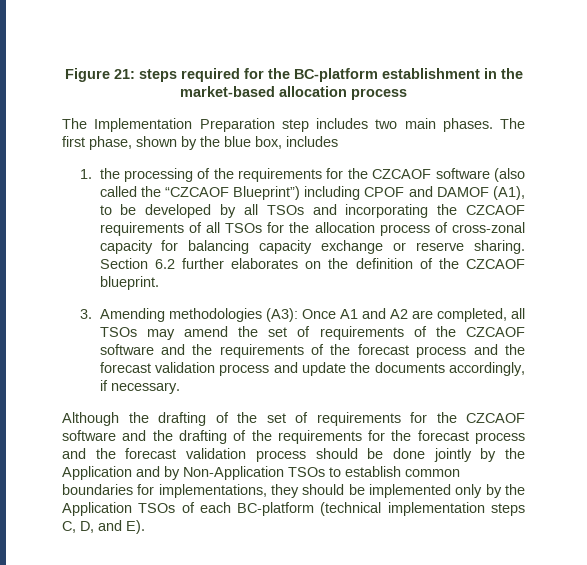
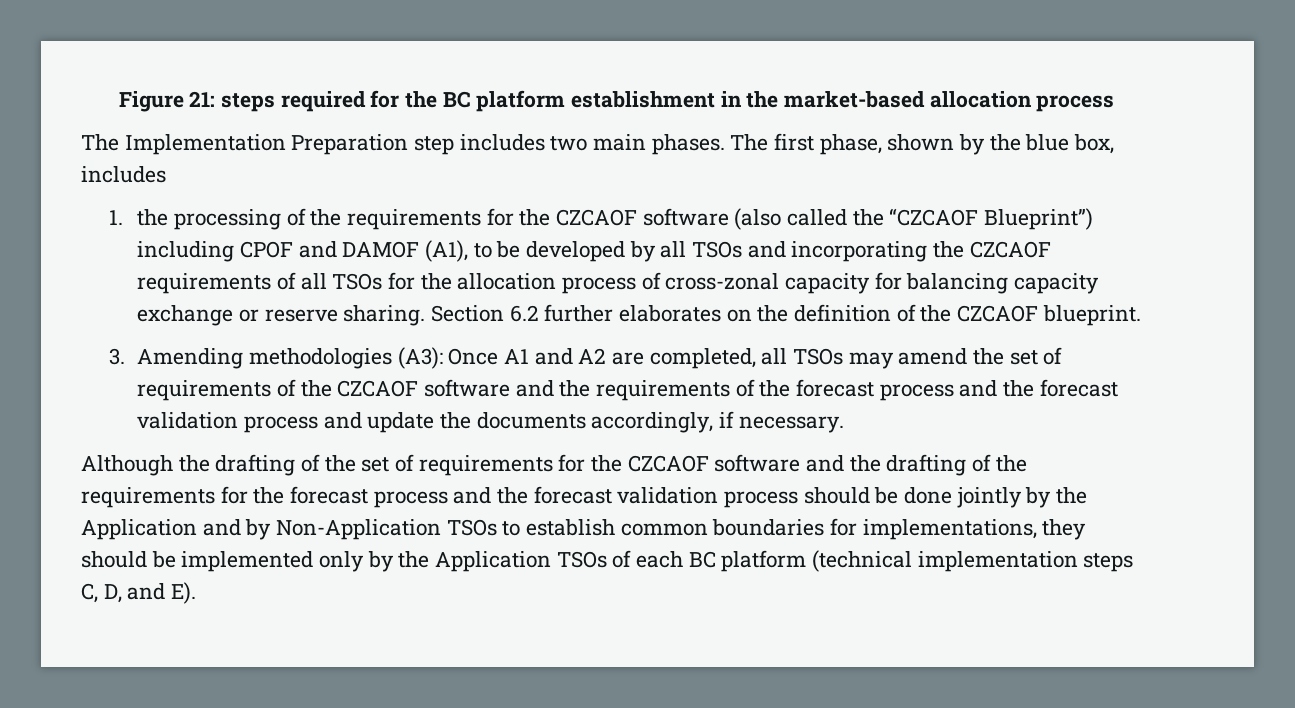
[293,68,378,82] BC-platform -> [442,90,566,112] BC platform
[237,502,315,516] BC-platform -> [688,550,807,572] BC platform

